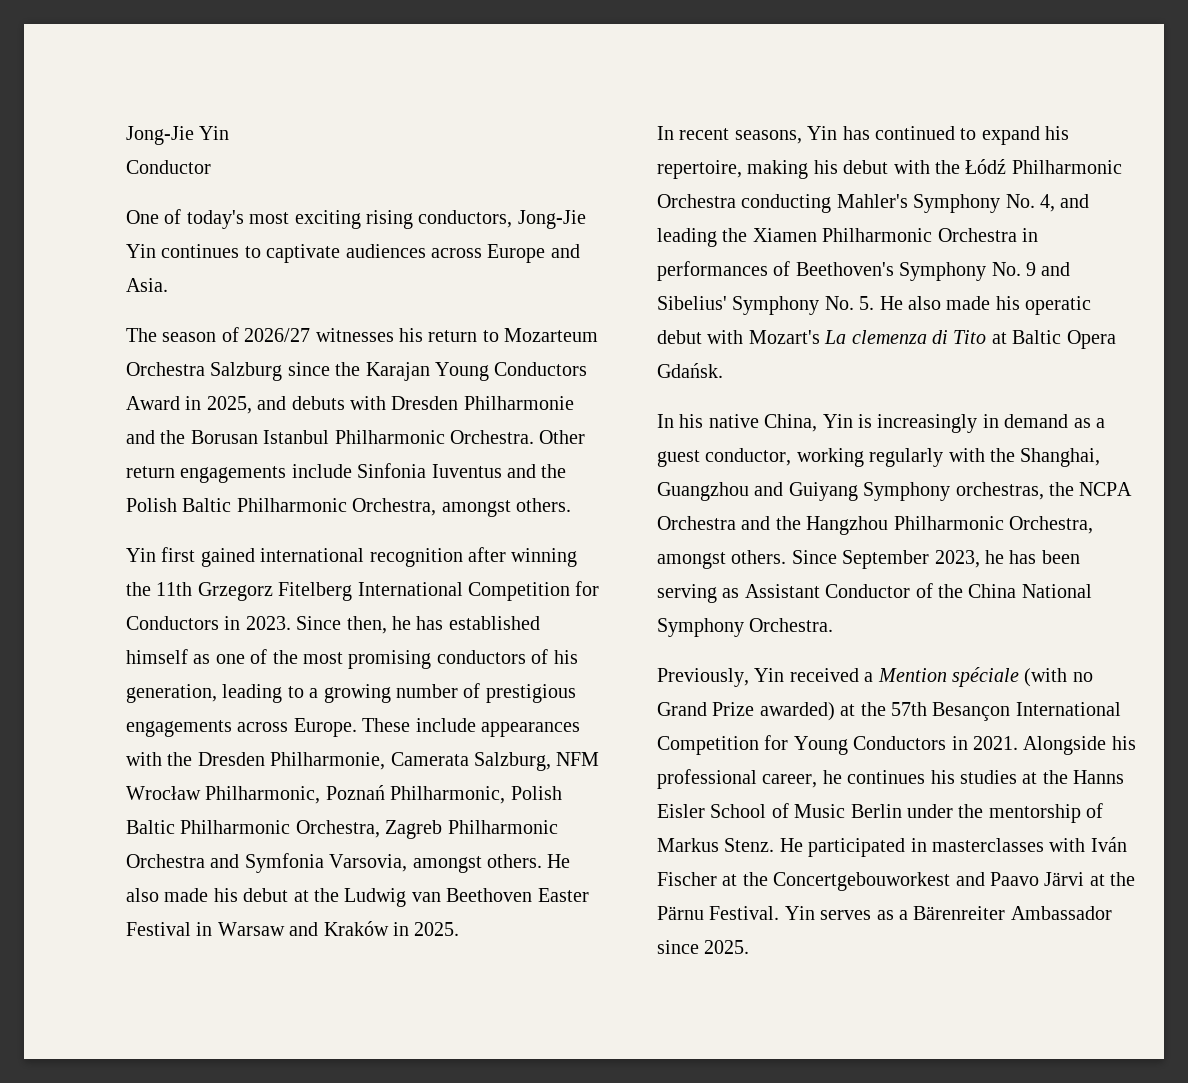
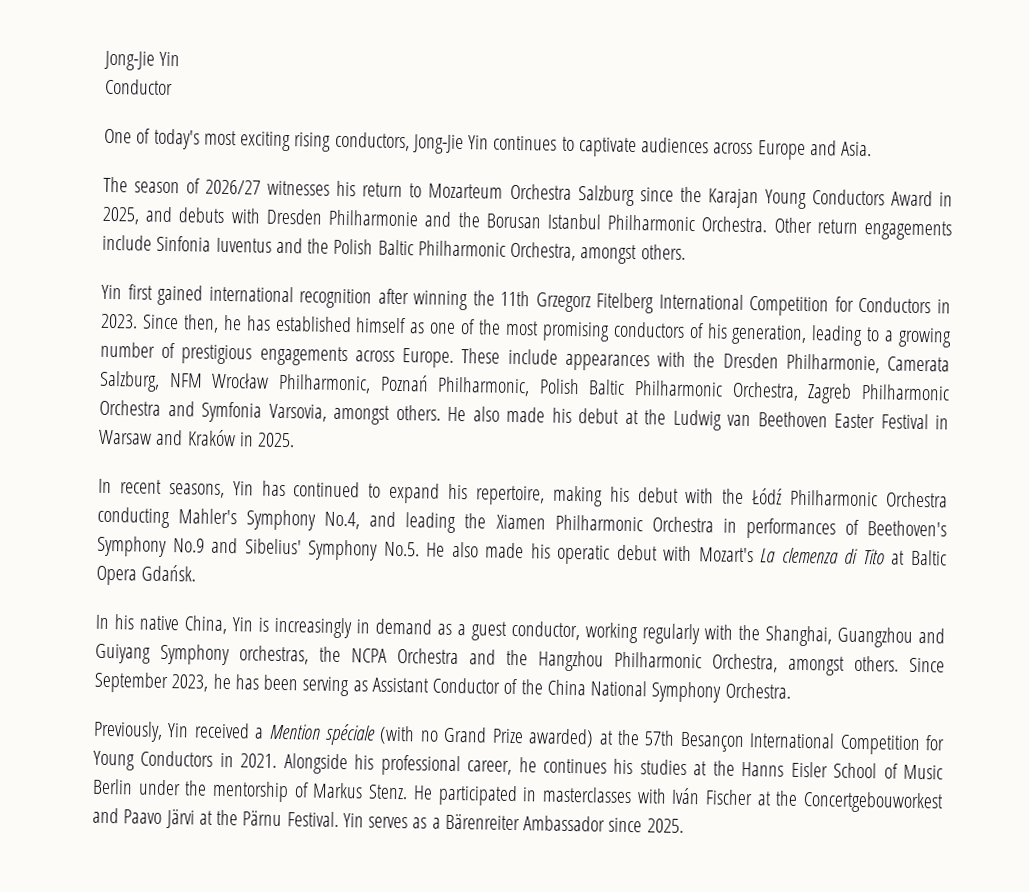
[1005,194,1055,212] No. 4, -> [324,511,361,530] No.4,
[991,262,1036,276] No. 9 -> [172,538,205,553] No.9
[824,296,875,310] No. 5. -> [383,541,420,557] No.5.

